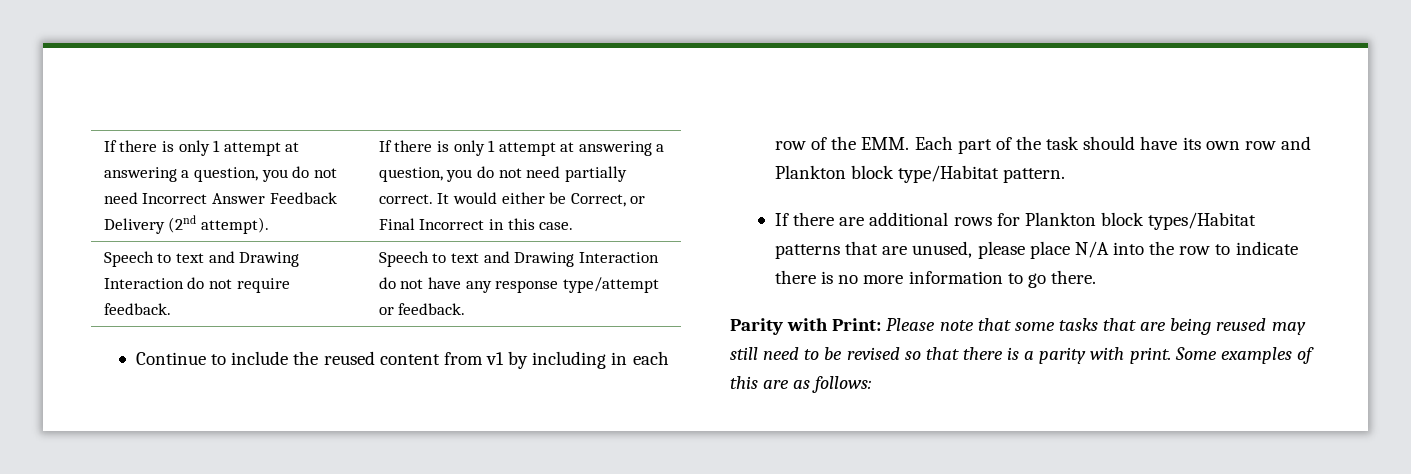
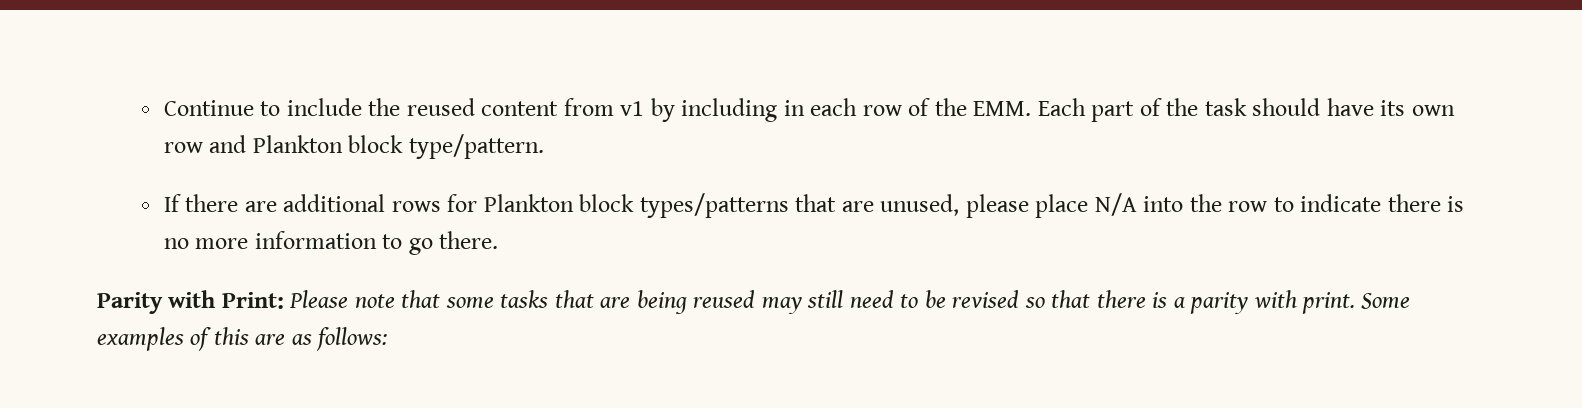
[103,140,300,156] [103,166,337,182] [103,192,337,204] [103,215,269,234] [378,140,665,156] [378,166,627,182] [378,192,646,207] [378,218,574,230] [103,251,300,267] [103,277,290,293] [103,303,171,315] [378,251,659,267] [378,277,659,293] [378,303,466,315] If there is only 1 attempt at answering a question, you do not need Incorrect Answer Feedback Delivery (2nd attempt). | If there is only 1 attempt at answering a question, you do not need partially correct. It would either be Correct, or Final Incorrect in this case. // Speech to text and Drawing Interaction do not require feedback. | Speech to text and Drawing Interaction do not have any response type/attempt or feedback. // -> (164, 108) none
[898,165,1066,183] type/Habitat pattern. -> [408,134,544,159] type/pattern.
[1148,212,1257,230] [775,244,841,259] types/Habitat patterns -> [639,193,789,218] types/patterns

